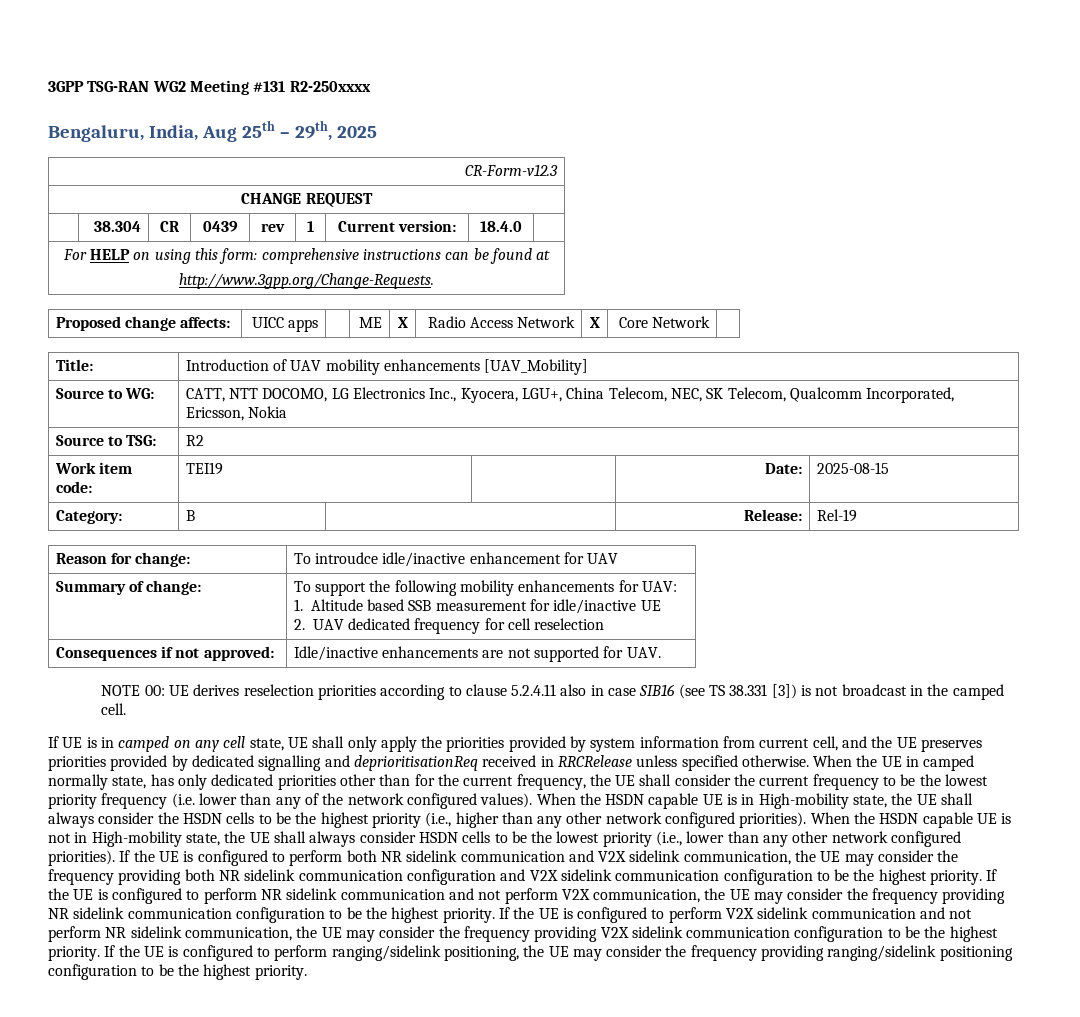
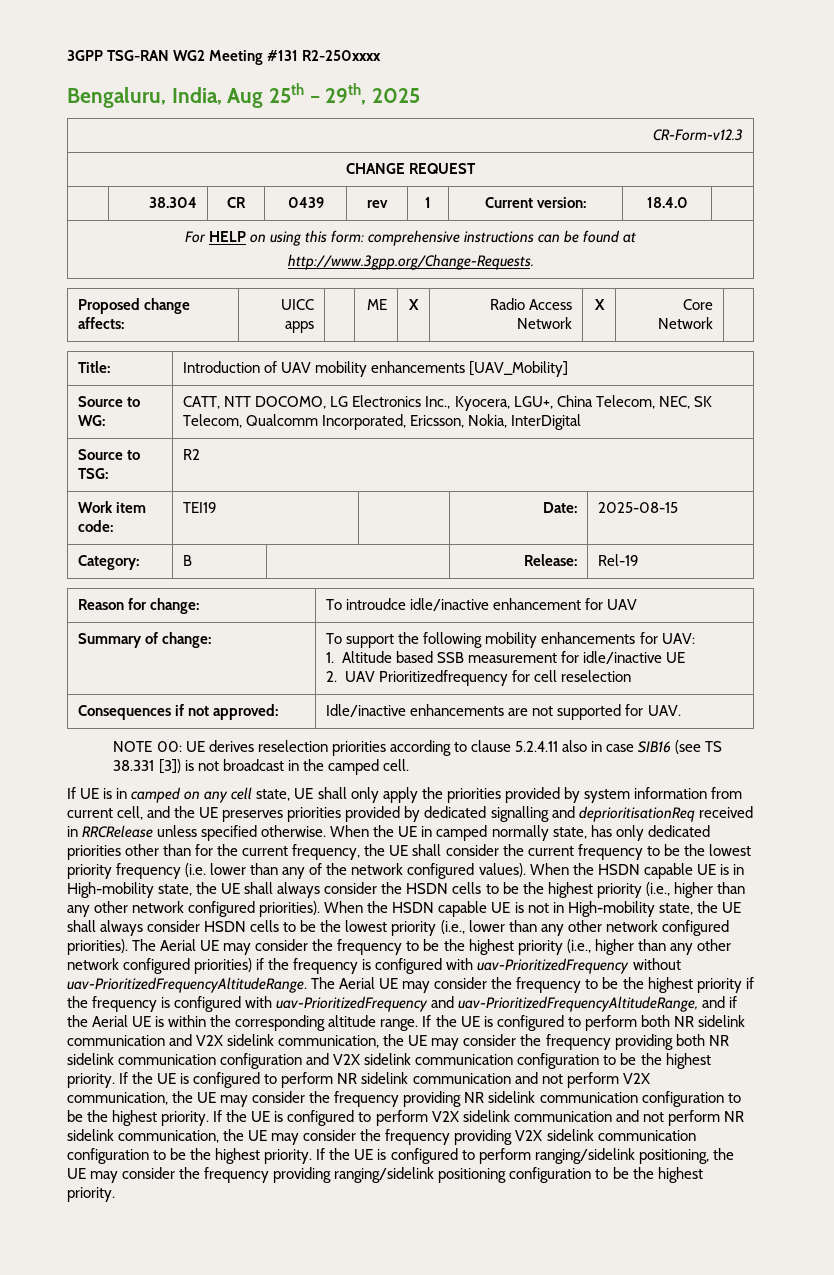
[248,406,288,418] Nokia -> [468,414,582,430] Nokia, InterDigital
[348,618,481,634] dedicated frequency -> [378,670,508,686] Prioritizedfrequency
(115, 858) none -> [132,939,731,955] [67,958,681,974] [67,977,754,993] [67,996,738,1012] [67,1015,419,1031] The Aerial UE may consider the frequency to be the highest priority (i.e., higher than any other network configured priorities) if the frequency is configured with uav-PrioritizedFrequency without uav-PrioritizedFrequencyAltitudeRange. The Aerial UE may consider the frequency to be the highest priority if the frequency is configured with uav-PrioritizedFrequency and uav-PrioritizedFrequencyAltitudeRange, and if the Aerial UE is within the corresponding altitude range.

